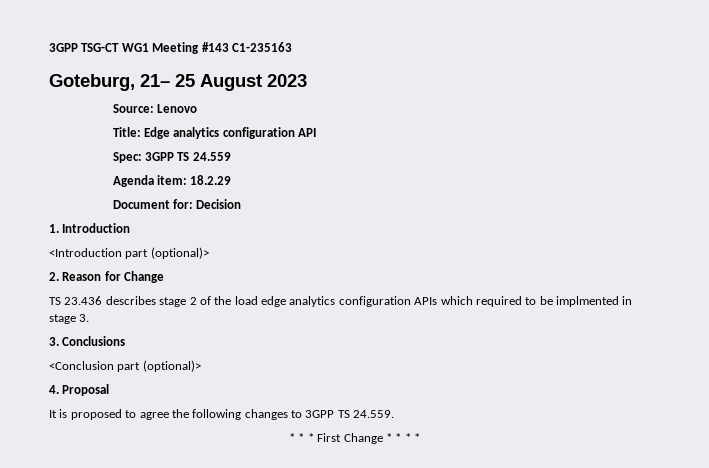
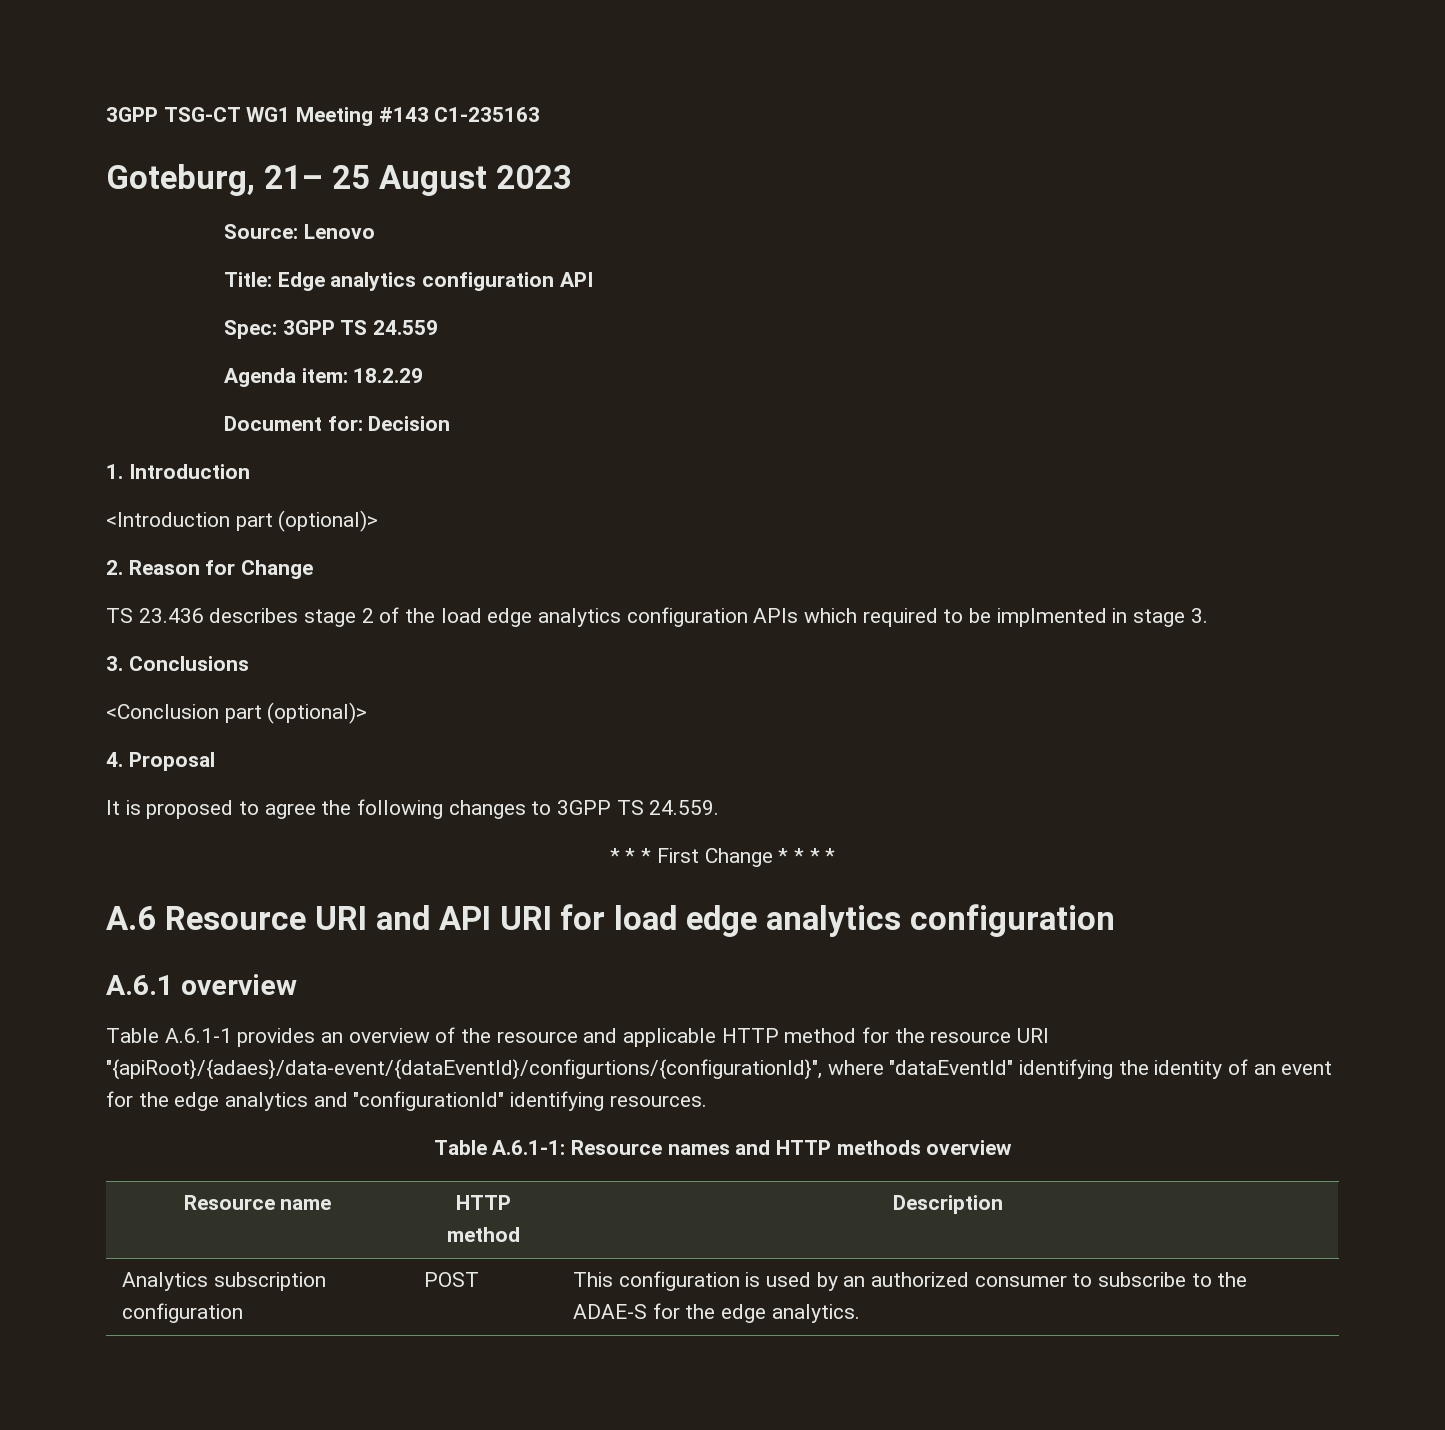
(420, 437) none -> [106,904,1116,937] [106,974,297,995] [106,1027,1050,1047] [106,1059,1333,1080] [106,1091,707,1111] [433,1140,1013,1155] [183,1195,332,1210] [455,1195,511,1210] [446,1227,520,1242] [893,1195,1003,1214] [121,1272,326,1291] [121,1303,243,1323] [423,1272,479,1287] [572,1271,1248,1291] [572,1303,860,1323] // A.6 Resource URI and API URI for load edge analytics configuration // A.6.1 overview // Table A.6.1-1 provides an overview of the resource and applicable HTTP method for the resource URI "{apiRoot}/{adaes}/data-event/{dataEventId}/configurtions/{configurationId}", where "dataEventId" identifying the identity of an event for the edge analytics and "configurationId" identifying resources. // Table A.6.1-1: Resource names and HTTP methods overview // Resource name | HTTP method | Description // Analytics subscription configuration | POST | This configuration is used by an authorized consumer to subscribe to the ADAE-S for the edge analytics.

